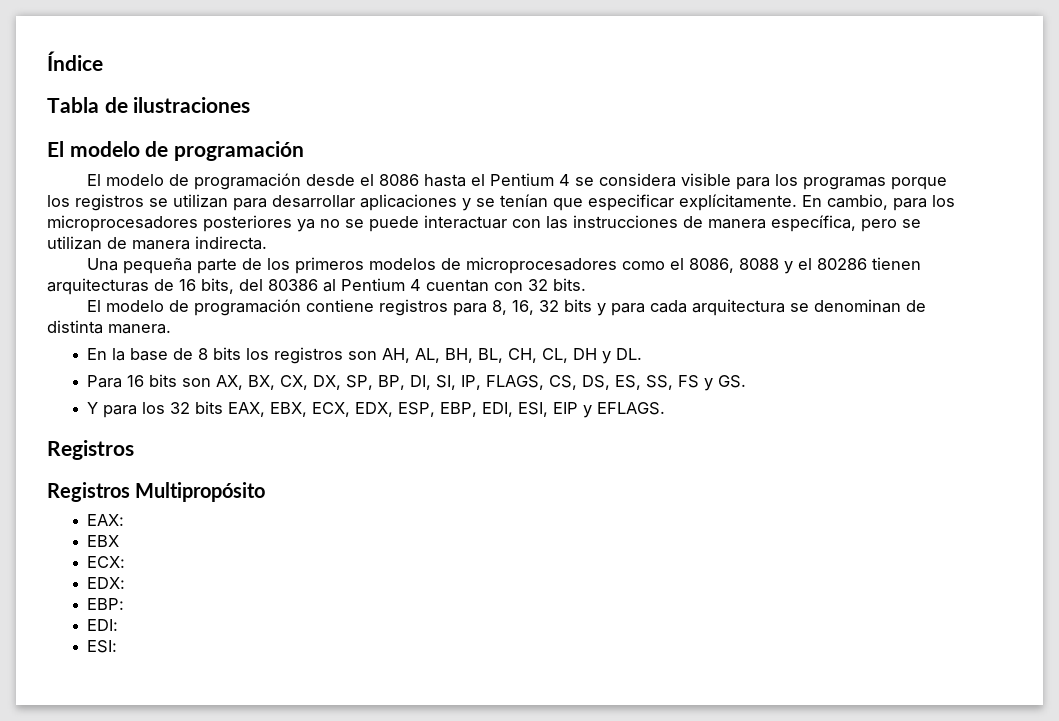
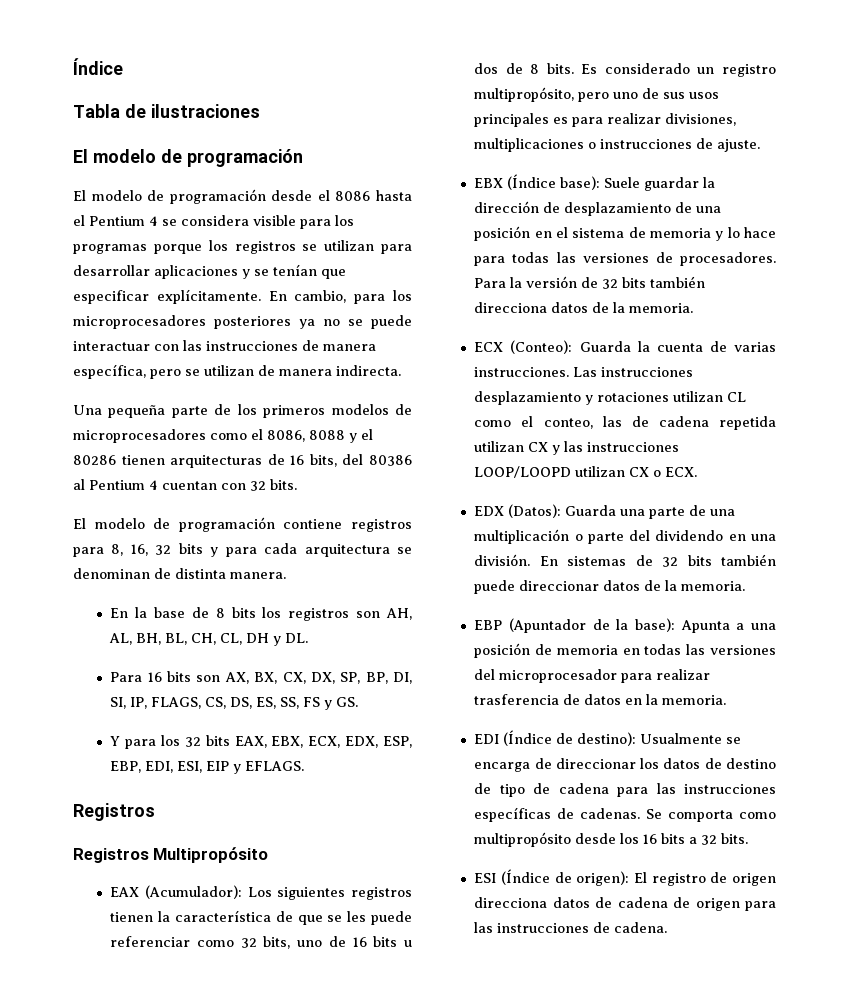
[87,514,125,526] [87,535,120,547] [87,556,126,568] [87,577,126,589] [87,598,125,610] [87,619,119,631] [87,640,118,653] EAX: // EBX // ECX: // EDX: // EBP: // EDI: // ESI: -> [110,885,412,900] [110,910,412,925] [110,936,412,949] [474,63,776,77] [474,87,720,102] [474,113,737,127] [474,138,761,152] [474,174,716,191] [474,201,722,216] [474,226,776,241] [474,252,776,266] [474,276,706,289] [474,302,694,313] [474,340,777,354] [474,367,694,377] [474,391,747,405] [474,416,776,430] [474,441,680,455] [474,466,698,478] [474,504,736,519] [474,529,776,544] [474,554,776,567] [474,580,746,594] [474,618,776,633] [474,643,776,658] [474,669,711,683] [474,694,727,705] [474,730,742,746] [474,758,776,772] [474,783,776,797] [474,807,776,822] [474,832,749,847] [474,869,776,886] [474,897,776,911] [474,922,668,933] EAX (Acumulador): Los siguientes registros tienen la característica de que se les puede referenciar como 32 bits, uno de 16 bits u dos de 8 bits. Es considerado un registro multipropósito, pero uno de sus usos principales es para realizar divisiones, multiplicaciones o instrucciones de ajuste. // EBX (Índice base): Suele guardar la dirección de desplazamiento de una posición en el sistema de memoria y lo hace para todas las versiones de procesadores. Para la versión de 32 bits también direcciona datos de la memoria. // ECX (Conteo): Guarda la cuenta de varias instrucciones. Las instrucciones desplazamiento y rotaciones utilizan CL como el conteo, las de cadena repetida utilizan CX y las instrucciones LOOP/LOOPD utilizan CX o ECX. // EDX (Datos): Guarda una parte de una multiplicación o parte del dividendo en una división. En sistemas de 32 bits también puede direccionar datos de la memoria. // EBP (Apuntador de la base): Apunta a una posición de memoria en todas las versiones del microprocesador para realizar trasferencia de datos en la memoria. // EDI (Índice de destino): Usualmente se encarga de direccionar los datos de destino de tipo de cadena para las instrucciones específicas de cadenas. Se comporta como multipropósito desde los 16 bits a 32 bits. // ESI (Índice de origen): El registro de origen direcciona datos de cadena de origen para las instrucciones de cadena.

